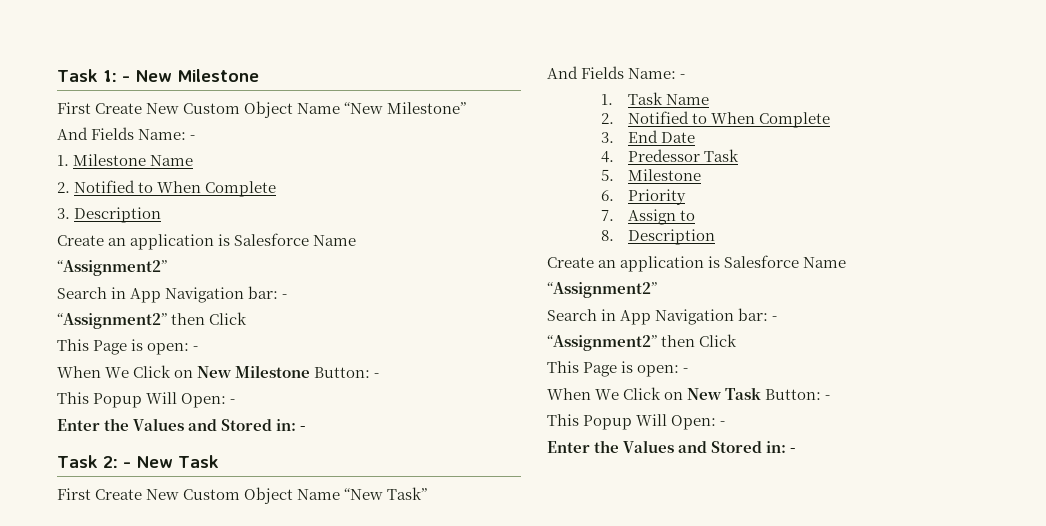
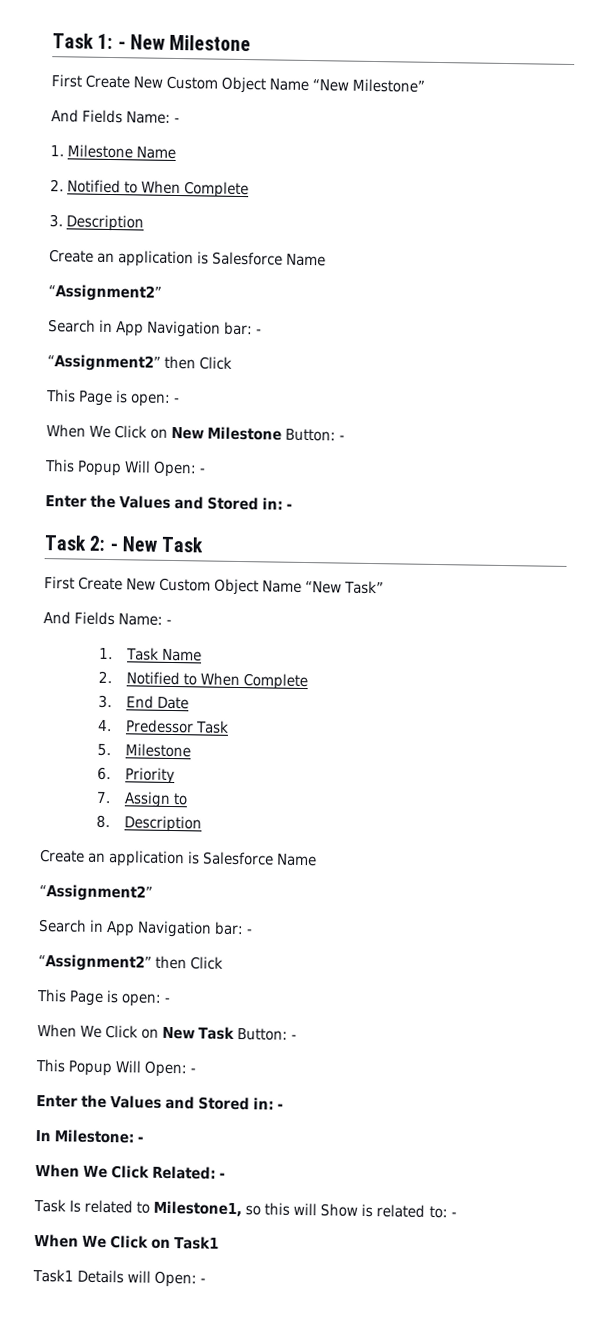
(797, 450) none -> [35,1129,145,1144] [35,1163,227,1180] [33,1198,457,1219] [34,1233,220,1250] [32,1268,207,1288] // In Milestone: - // When We Click Related: - // Task Is related to Milestone1, so this will Show is related to: - // When We Click on Task1 // Task1 Details will Open: -

